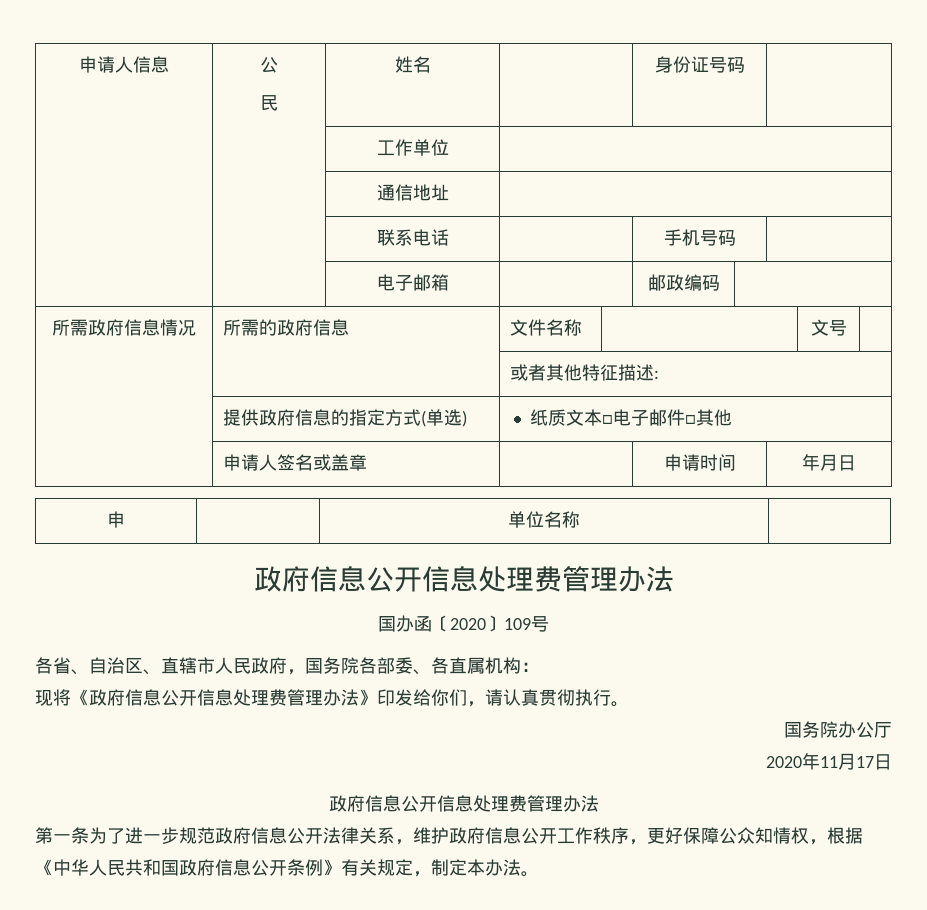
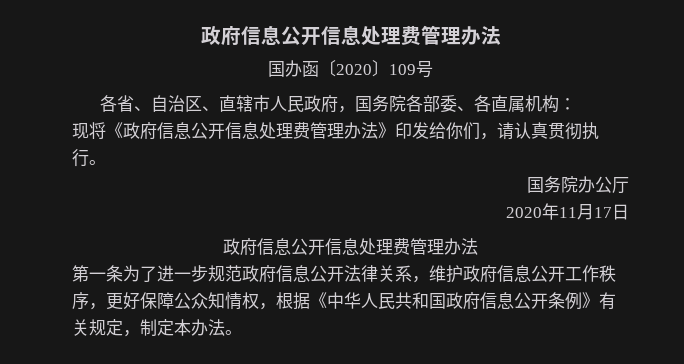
[79,56,169,73] [260,57,278,73] [260,95,278,111] [394,56,431,73] [654,56,745,73] [376,139,449,156] [376,184,449,201] [376,229,449,246] [663,229,736,246] [376,274,449,291] [647,274,720,291] [52,319,196,336] [223,319,350,336] [510,319,583,336] [810,319,847,336] [510,364,660,381] [223,409,468,427] [529,409,732,426] [223,454,368,471] [663,454,736,471] [802,454,856,471] [107,511,125,528] [508,511,580,528] 申请人信息 | 公 // 民 | 姓名 | | 身份证号码 | // | | 工作单位 | // | | 通信地址 | // | | 联系电话 | | 手机号码 | // | | 电子邮箱 | | 邮政编码 | // 所需政府信息情况 | 所需的政府信息 | 文件名称 | | 文号 | // | | 或者其他特征描述: // | 提供政府信息的指定方式(单选) | 纸质文本□电子邮件□其他 // | 申请人签名或盖章 | | 申请时间 | 年月日 // 申 | | 单位名称 | // -> (200, 35) none

